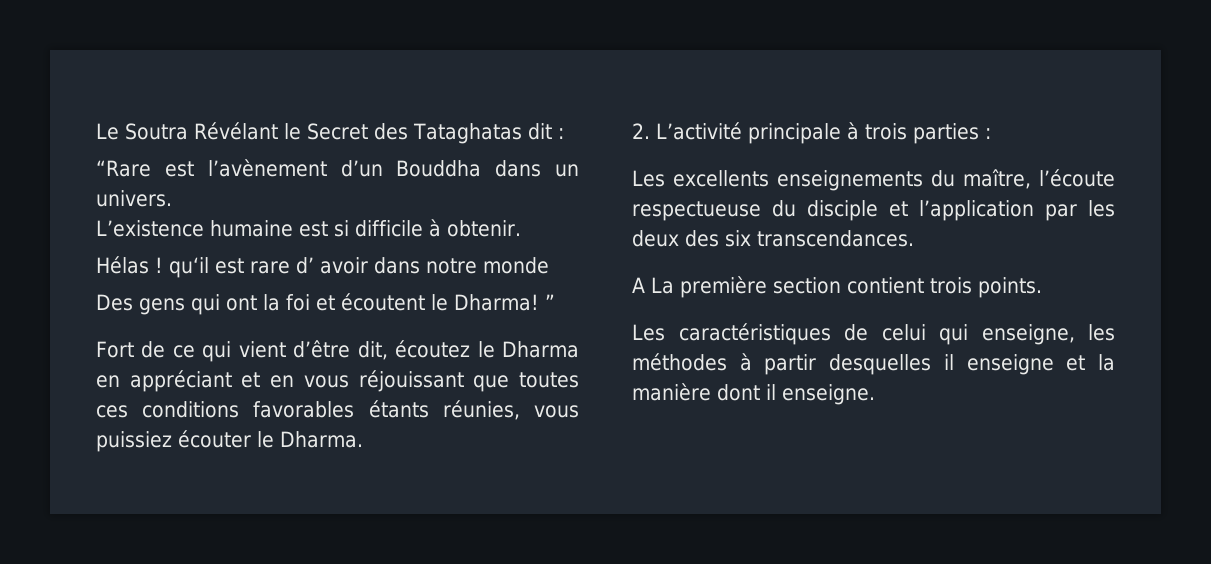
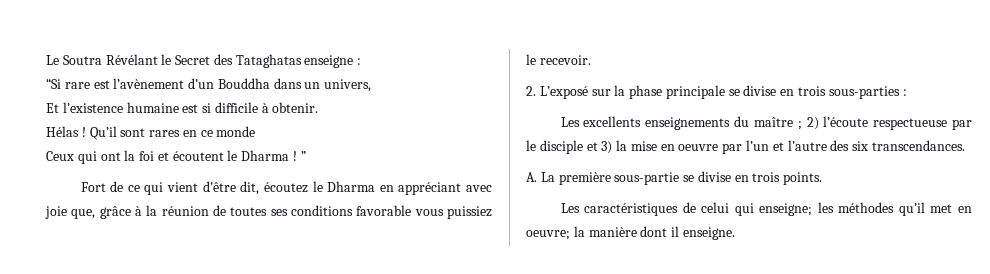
[527,123,564,140] [96,160,151,177] dit : // “Rare -> [304,55,362,68] [46,78,90,89] enseigne : // “Si rare
[96,190,172,207] [96,220,204,237] univers. // L’existence -> [324,79,372,92] [46,102,123,113] univers, // Et l’existence
[169,257,477,278] qu‘il est rare d’ avoir dans notre -> [89,126,213,140] Qu’il sont rares en ce
[96,294,185,315] Des gens -> [46,151,74,161] Ceux
[454,294,539,311] Dharma! -> [241,150,298,161] Dharma !
[241,370,579,392] [96,400,579,420] [96,430,363,452] [632,122,979,144] et en vous réjouissant que toutes ces conditions favorables étants réunies, vous puissiez écouter le Dharma. // 2. L’activité principale à trois parties -> [466,185,493,192] [45,205,492,219] [526,54,591,65] [526,85,900,99] avec joie que, grâce à la réunion de toutes ses conditions favorable vous puissiez le recevoir. // 2. L’exposé sur la phase principale se divise en trois sous-parties
[963,169,1115,189] [632,200,1115,221] [632,230,679,247] maître, l’écoute respectueuse du disciple et l’application par les deux -> [753,116,972,130] [526,140,827,154] maître ; 2) l’écoute respectueuse par le disciple et 3) la mise en oeuvre par l’un et l’autre
[632,277,645,293] A -> [526,172,537,182] A.
[773,277,924,294] section contient -> [614,171,749,185] sous-partie se divise en
[981,324,1075,345] enseigne, -> [759,203,813,216] enseigne;
[739,353,1086,375] à partir desquelles il enseigne et -> [898,202,973,216] [526,230,570,240] qu’il met en oeuvre;

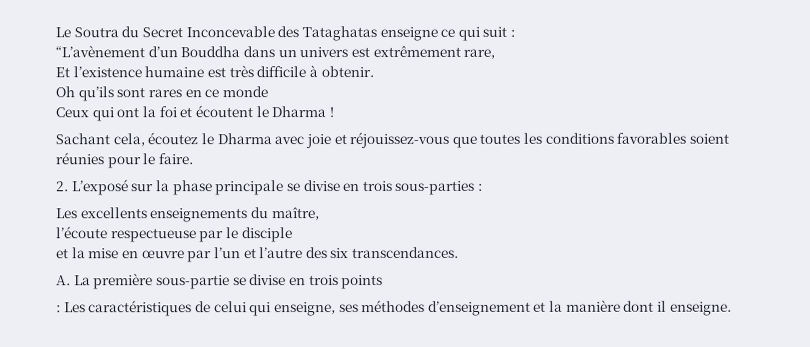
[105,54,362,68] [46,78,372,92] Révélant le Secret des Tataghatas enseigne : // “Si rare est l’avènement d’un Bouddha dans un univers, -> [121,26,516,42] [55,44,496,59] du Secret Inconcevable des Tataghatas enseigne ce qui suit : // “L’avènement d’un Bouddha dans un univers est extrêmement rare,
[202,103,212,113] si -> [228,65,254,78] très
[46,126,117,140] Hélas ! Qu’il -> [55,86,114,102] Oh qu’ils
[300,151,306,161] [80,181,493,195] [45,205,492,219] [526,54,591,65] ” // Fort de ce qui vient d’être dit, écoutez le Dharma en appréciant avec joie que, grâce à la réunion de toutes ses conditions favorable vous puissiez le recevoir. -> [55,131,730,149] [55,152,193,169] // Sachant cela, écoutez le Dharma avec joie et réjouissez-vous que toutes les conditions favorables soient réunies pour le faire.
[753,117,819,130] maître ; 2) -> [271,207,320,221] maître, //
[586,141,613,154] et 3) -> [56,248,69,259] // et
[678,144,719,151] oeuvre -> [141,250,185,259] œuvre
[783,172,823,185] points. // -> [341,275,384,290] [56,305,61,313] points // :
[759,202,973,216] [526,230,570,240] enseigne; les méthodes qu’il met en oeuvre; -> [273,299,547,317] enseigne, ses méthodes d’enseignement et

